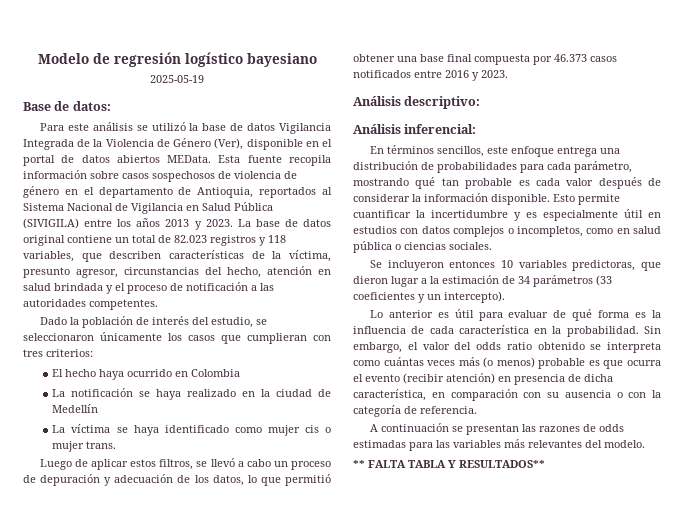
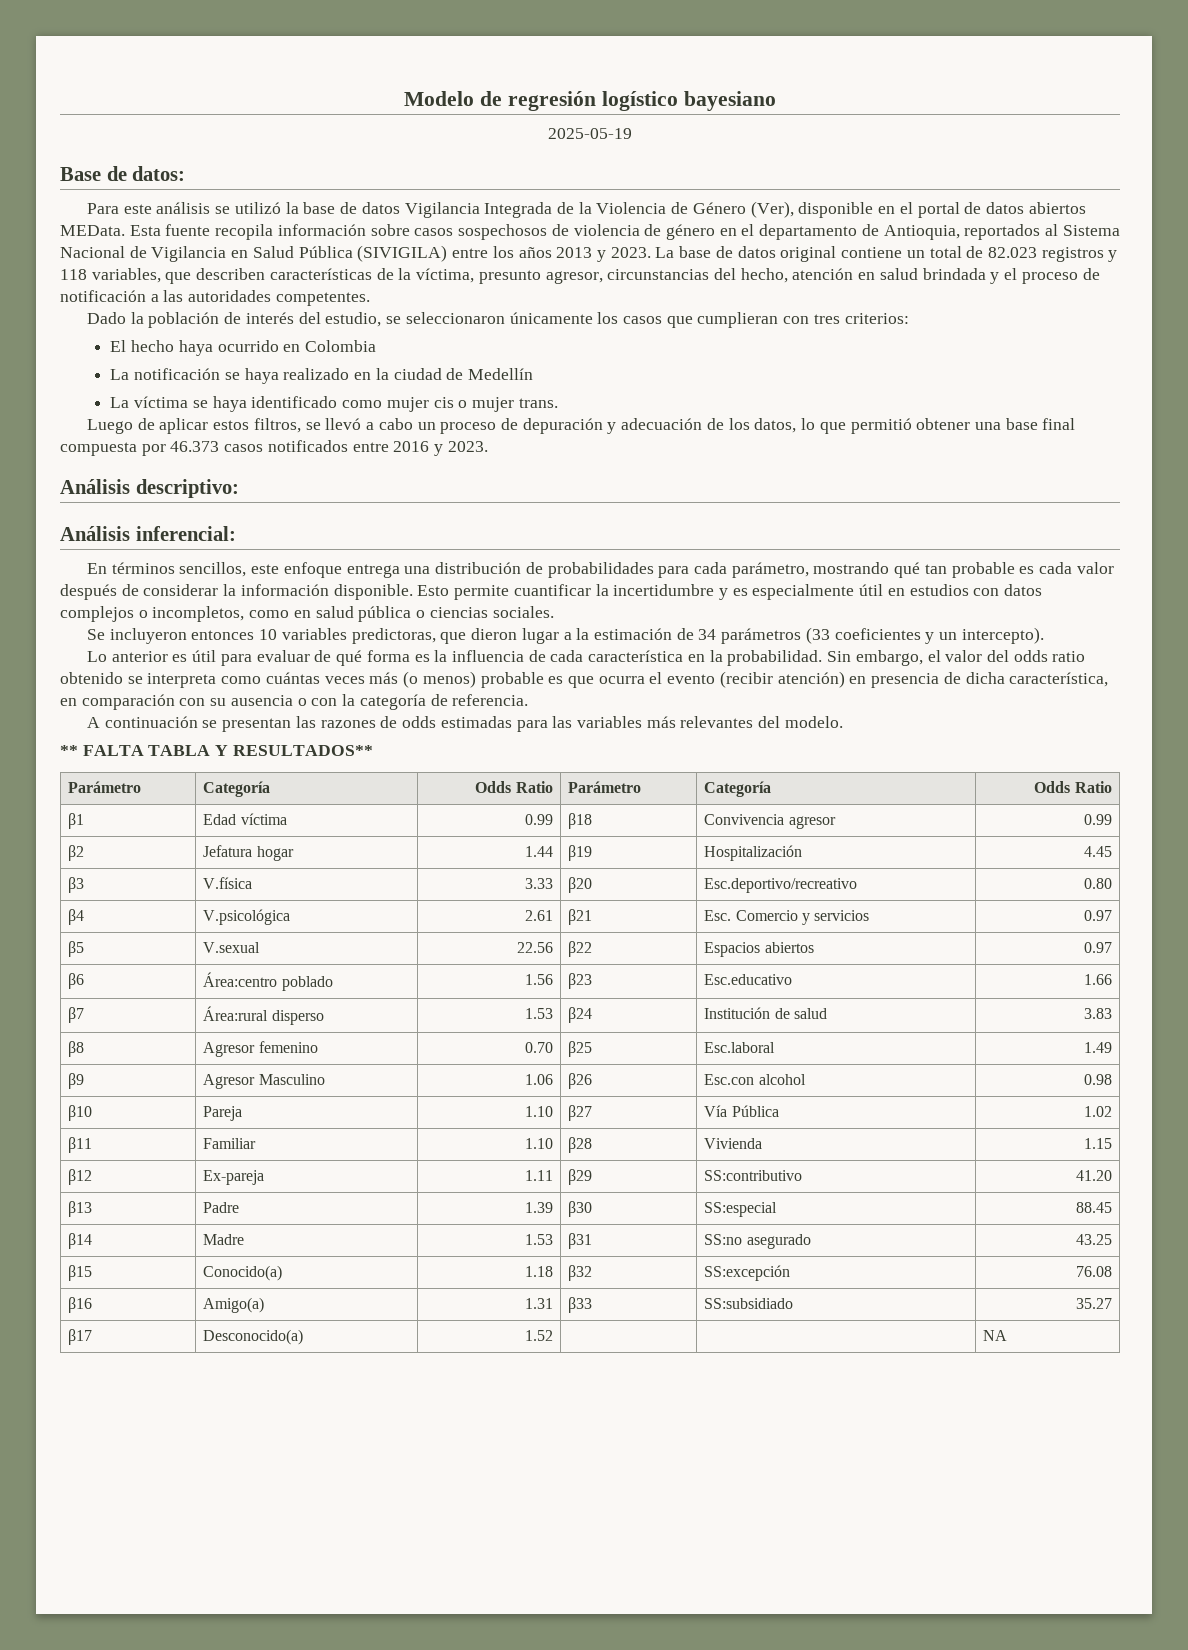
(545, 464) none -> [68,781,142,793] [203,781,271,797] [475,781,553,793] [568,781,642,793] [704,781,772,797] [1034,781,1112,793] [68,813,85,829] [203,813,287,825] [524,814,553,825] [568,813,593,829] [704,814,836,829] [1083,814,1112,825] [68,845,85,861] [203,845,294,861] [524,846,553,857] [568,845,593,861] [704,845,803,861] [1083,846,1112,857] [68,877,85,893] [203,877,253,889] [524,878,553,889] [568,877,593,893] [704,878,858,893] [1083,878,1112,889] [68,909,85,925] [203,909,291,925] [524,910,553,921] [568,909,593,925] [704,910,870,925] [1083,910,1112,921] [68,941,85,957] [203,942,261,953] [516,942,553,953] [568,941,593,957] [704,942,814,957] [1083,942,1112,953] [68,973,85,989] [203,972,333,991] [524,974,553,985] [568,973,593,989] [704,974,793,985] [1083,974,1112,985] [68,1007,85,1023] [203,1006,324,1025] [524,1008,553,1019] [568,1007,593,1023] [704,1007,827,1019] [1083,1008,1112,1019] [68,1041,85,1057] [203,1041,318,1057] [524,1042,553,1053] [568,1041,593,1057] [704,1042,776,1053] [1083,1042,1112,1053] [68,1073,85,1089] [203,1074,325,1089] [524,1074,553,1085] [568,1073,593,1089] [704,1074,806,1085] [1083,1074,1112,1085] [68,1105,93,1121] [203,1106,243,1121] [524,1106,553,1117] [568,1105,593,1121] [704,1105,779,1117] [1083,1106,1112,1117] [68,1137,93,1153] [203,1138,257,1149] [524,1138,553,1149] [568,1137,593,1153] [704,1138,763,1149] [1083,1138,1112,1149] [68,1169,93,1185] [203,1170,265,1185] [524,1170,553,1181] [568,1169,593,1185] [704,1170,803,1181] [1075,1170,1112,1181] [68,1201,93,1217] [203,1202,240,1213] [524,1202,553,1213] [568,1201,593,1217] [704,1202,778,1217] [1075,1202,1112,1213] [68,1233,93,1249] [203,1234,245,1245] [524,1234,553,1245] [568,1233,593,1249] [704,1234,811,1249] [1075,1234,1112,1245] [68,1265,93,1281] [203,1265,283,1281] [524,1266,553,1277] [568,1265,593,1281] [704,1265,791,1281] [1075,1266,1112,1277] [68,1297,93,1313] [203,1297,265,1313] [524,1298,553,1309] [568,1297,593,1313] [704,1298,794,1309] [1075,1298,1112,1309] [68,1329,93,1345] [203,1329,304,1345] [524,1330,553,1341] [983,1330,1008,1341] // Parámetro | Categoría | Odds Ratio | Parámetro | Categoría | Odds Ratio // β1 | Edad víctima | 0.99 | β18 | Convivencia agresor | 0.99 // β2 | Jefatura hogar | 1.44 | β19 | Hospitalización | 4.45 // β3 | V.física | 3.33 | β20 | Esc.deportivo/recreativo | 0.80 // β4 | V.psicológica | 2.61 | β21 | Esc. Comercio y servicios | 0.97 // β5 | V.sexual | 22.56 | β22 | Espacios abiertos | 0.97 // β6 | Área:centro poblado | 1.56 | β23 | Esc.educativo | 1.66 // β7 | Área:rural disperso | 1.53 | β24 | Institución de salud | 3.83 // β8 | Agresor femenino | 0.70 | β25 | Esc.laboral | 1.49 // β9 | Agresor Masculino | 1.06 | β26 | Esc.con alcohol | 0.98 // β10 | Pareja | 1.10 | β27 | Vía Pública | 1.02 // β11 | Familiar | 1.10 | β28 | Vivienda | 1.15 // β12 | Ex-pareja | 1.11 | β29 | SS:contributivo | 41.20 // β13 | Padre | 1.39 | β30 | SS:especial | 88.45 // β14 | Madre | 1.53 | β31 | SS:no asegurado | 43.25 // β15 | Conocido(a) | 1.18 | β32 | SS:excepción | 76.08 // β16 | Amigo(a) | 1.31 | β33 | SS:subsidiado | 35.27 // β17 | Desconocido(a) | 1.52 | | | NA

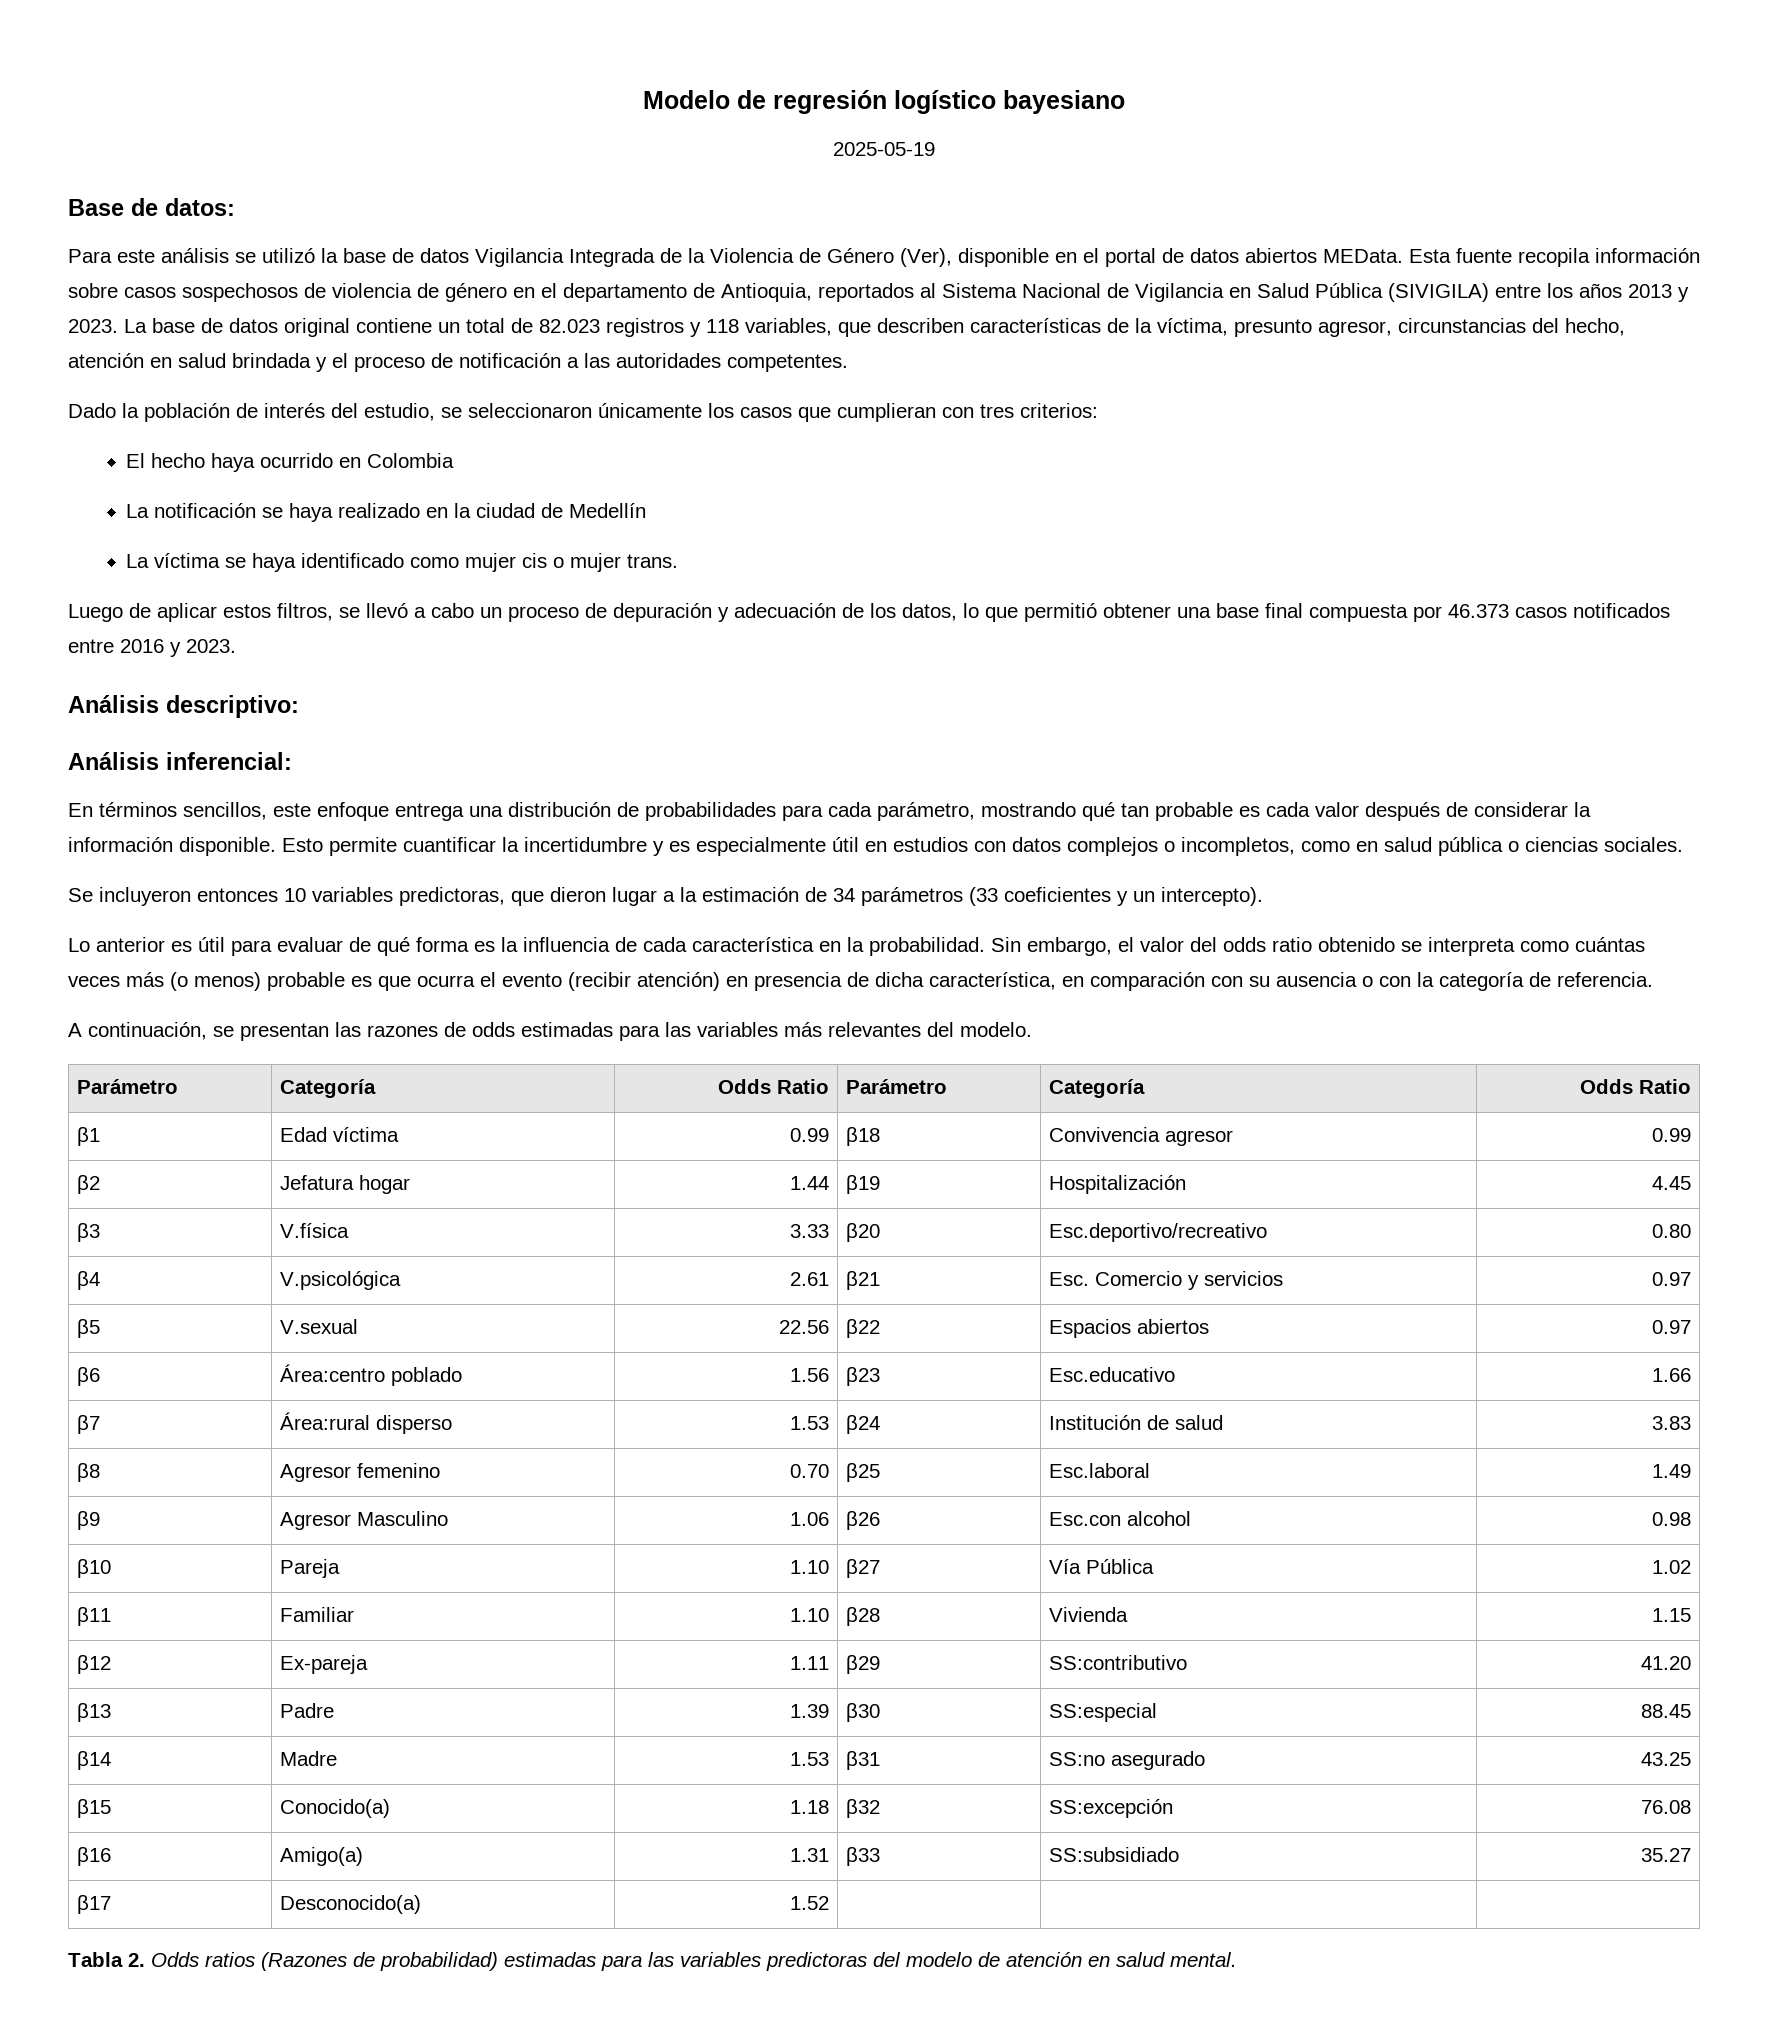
[104,716,198,728] continuación -> [88,1022,207,1040] continuación,
[60,745,373,756] // ** FALTA TABLA Y RESULTADOS** -> (1032, 1029) none
[983,1330,1008,1341] NA -> [68,1952,1237,1971] // Tabla 2. Odds ratios (Razones de probabilidad) estimadas para las variables predictoras del modelo de atención en salud mental.

